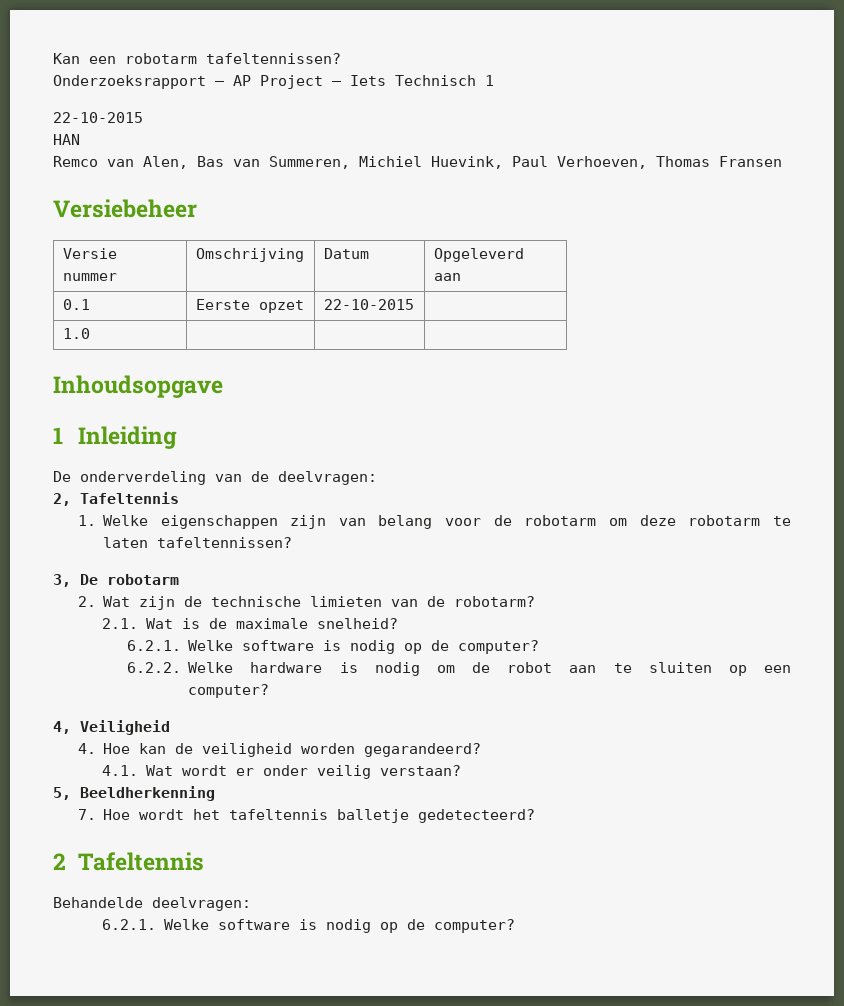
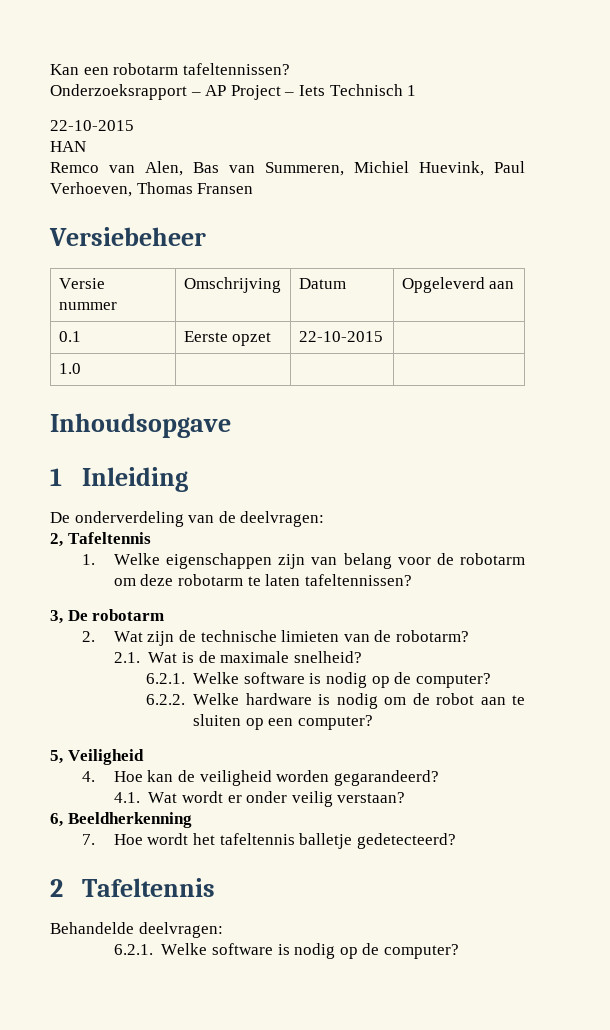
[53,721,71,734] 4, -> [50,750,63,764] 5,
[53,787,71,800] 5, -> [50,813,63,827] 6,

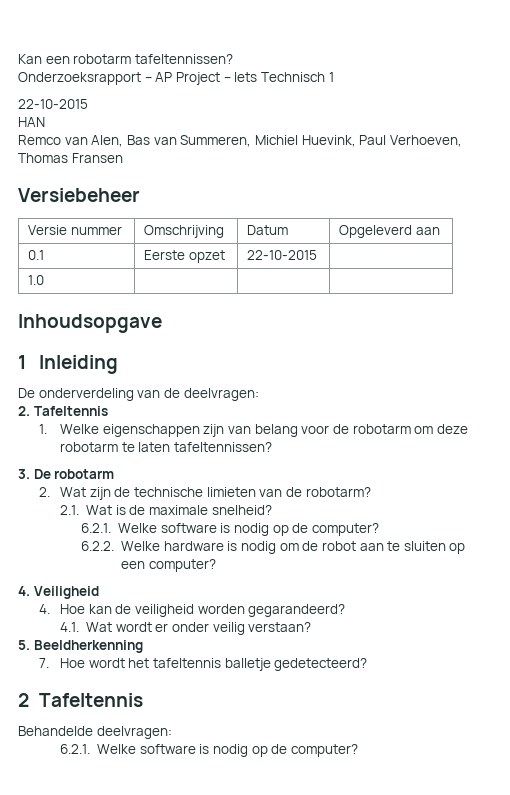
[50,533,63,547] 2, -> [18,406,30,416] 2.
[50,610,63,624] 3, -> [18,469,30,479] 3.
[50,750,63,764] 5, -> [18,586,30,596] 4.
[50,813,63,827] 6, -> [18,640,30,650] 5.

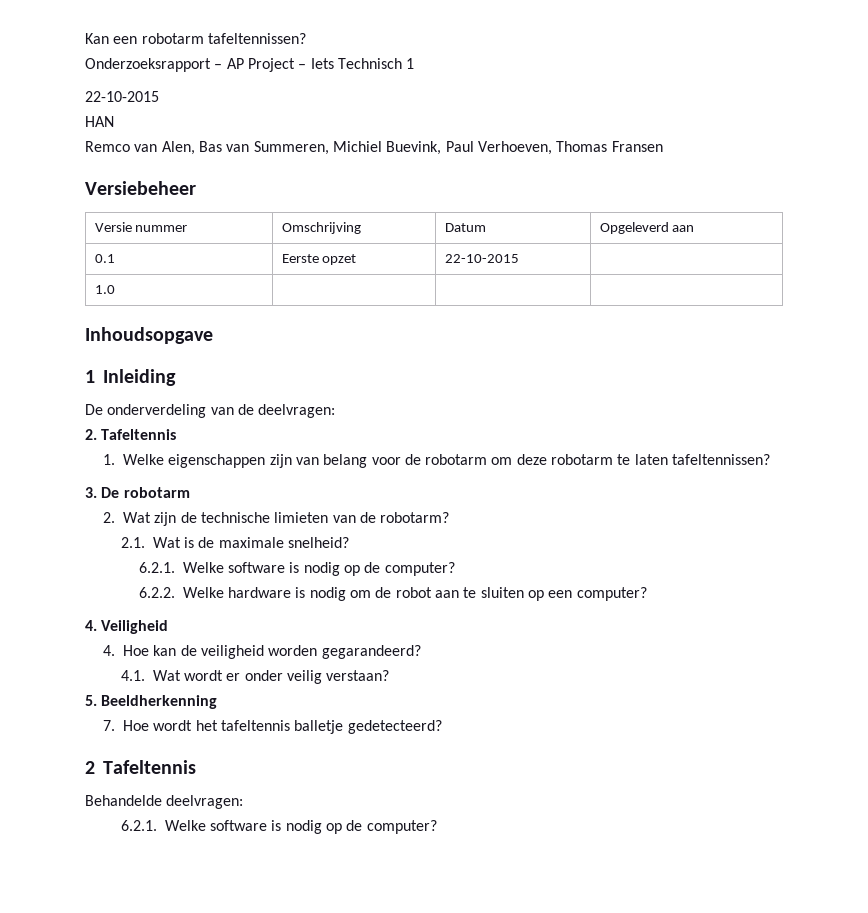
[301,135,356,147] Huevink, -> [386,141,442,155] Buevink,

